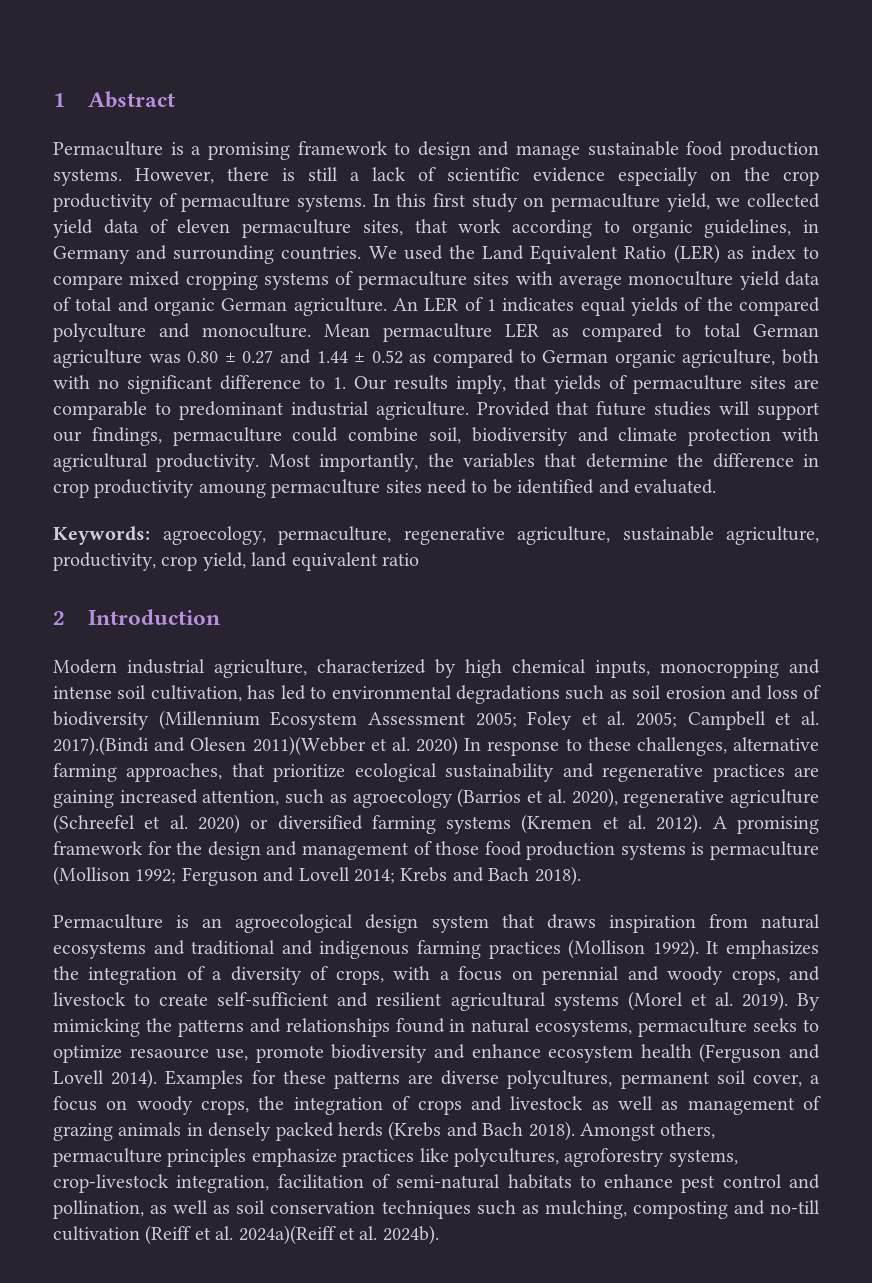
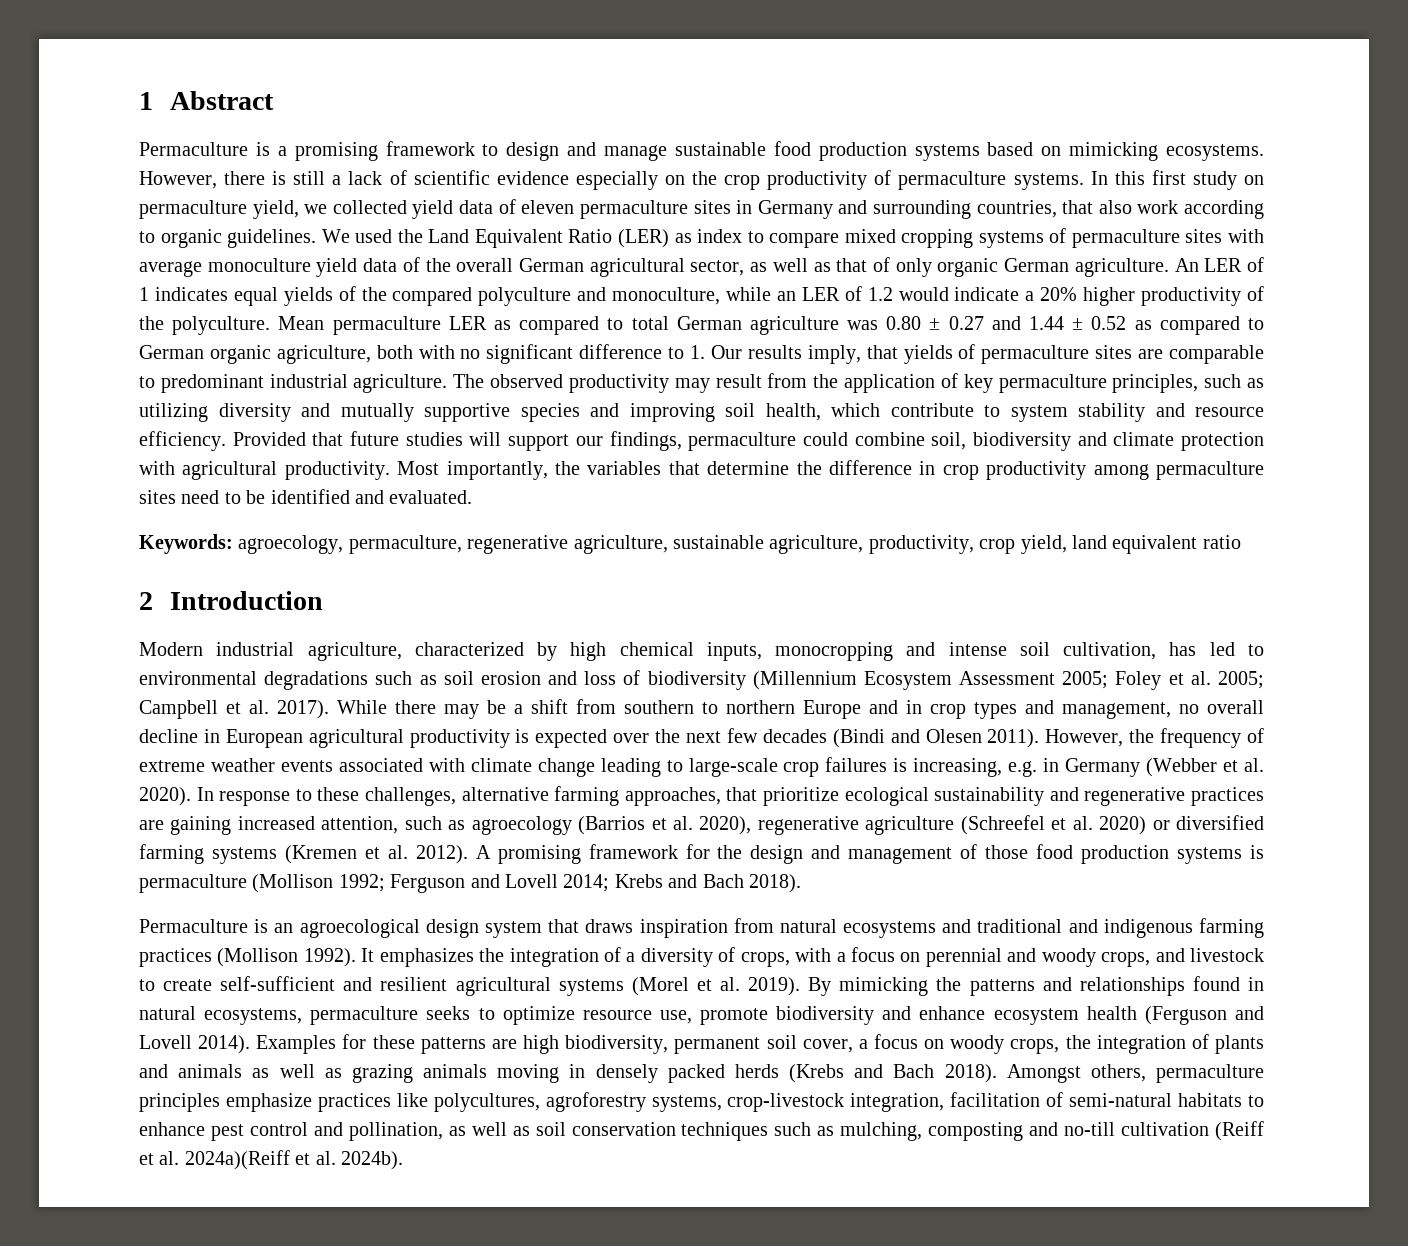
[53,168,122,186] systems. -> [914,142,1264,161] systems based on mimicking ecosystems.
[362,219,819,238] [53,245,362,264] sites, that work according to organic guidelines, in Germany and surrounding countries. -> [693,200,1264,219] [139,229,317,248] sites in Germany and surrounding countries, that also work according to organic guidelines.
[75,297,149,312] total and -> [425,257,932,277] the overall German agricultural sector, as well as that of only
[202,323,311,338] monoculture. -> [612,286,1265,306] [139,316,271,335] monoculture, while an LER of 1.2 would indicate a 20% higher productivity of the polyculture.
(469, 410) none -> [453,373,1265,393] [139,403,1264,422] [139,431,226,451] The observed productivity may result from the application of key permaculture principles, such as utilizing diversity and mutually supportive species and improving soil health, which contribute to system stability and resource efficiency.
[198,483,266,498] amoung -> [1093,464,1149,480] among
[53,736,459,756] 2017).(Bindi and Olesen 2011)(Webber et al. 2020) -> [277,699,1264,719] [139,728,1265,748] [139,757,1264,777] [139,787,191,806] 2017). While there may be a shift from southern to northern Europe and in crop types and management, no overall decline in European agricultural productivity is expected over the next few decades (Bindi and Olesen 2011). However, the frequency of extreme weather events associated with climate change leading to large-scale crop failures is increasing, e.g. in Germany (Webber et al. 2020).
[129,1048,209,1059] resaource -> [582,1010,652,1020] resource
[441,1070,613,1089] diverse polycultures, -> [523,1035,669,1054] high biodiversity,
[417,1096,822,1115] crops and livestock as well as management of -> [1215,1035,1264,1054] [139,1064,342,1078] plants and animals as well as
(182, 1129) none -> [497,1064,560,1083] moving

